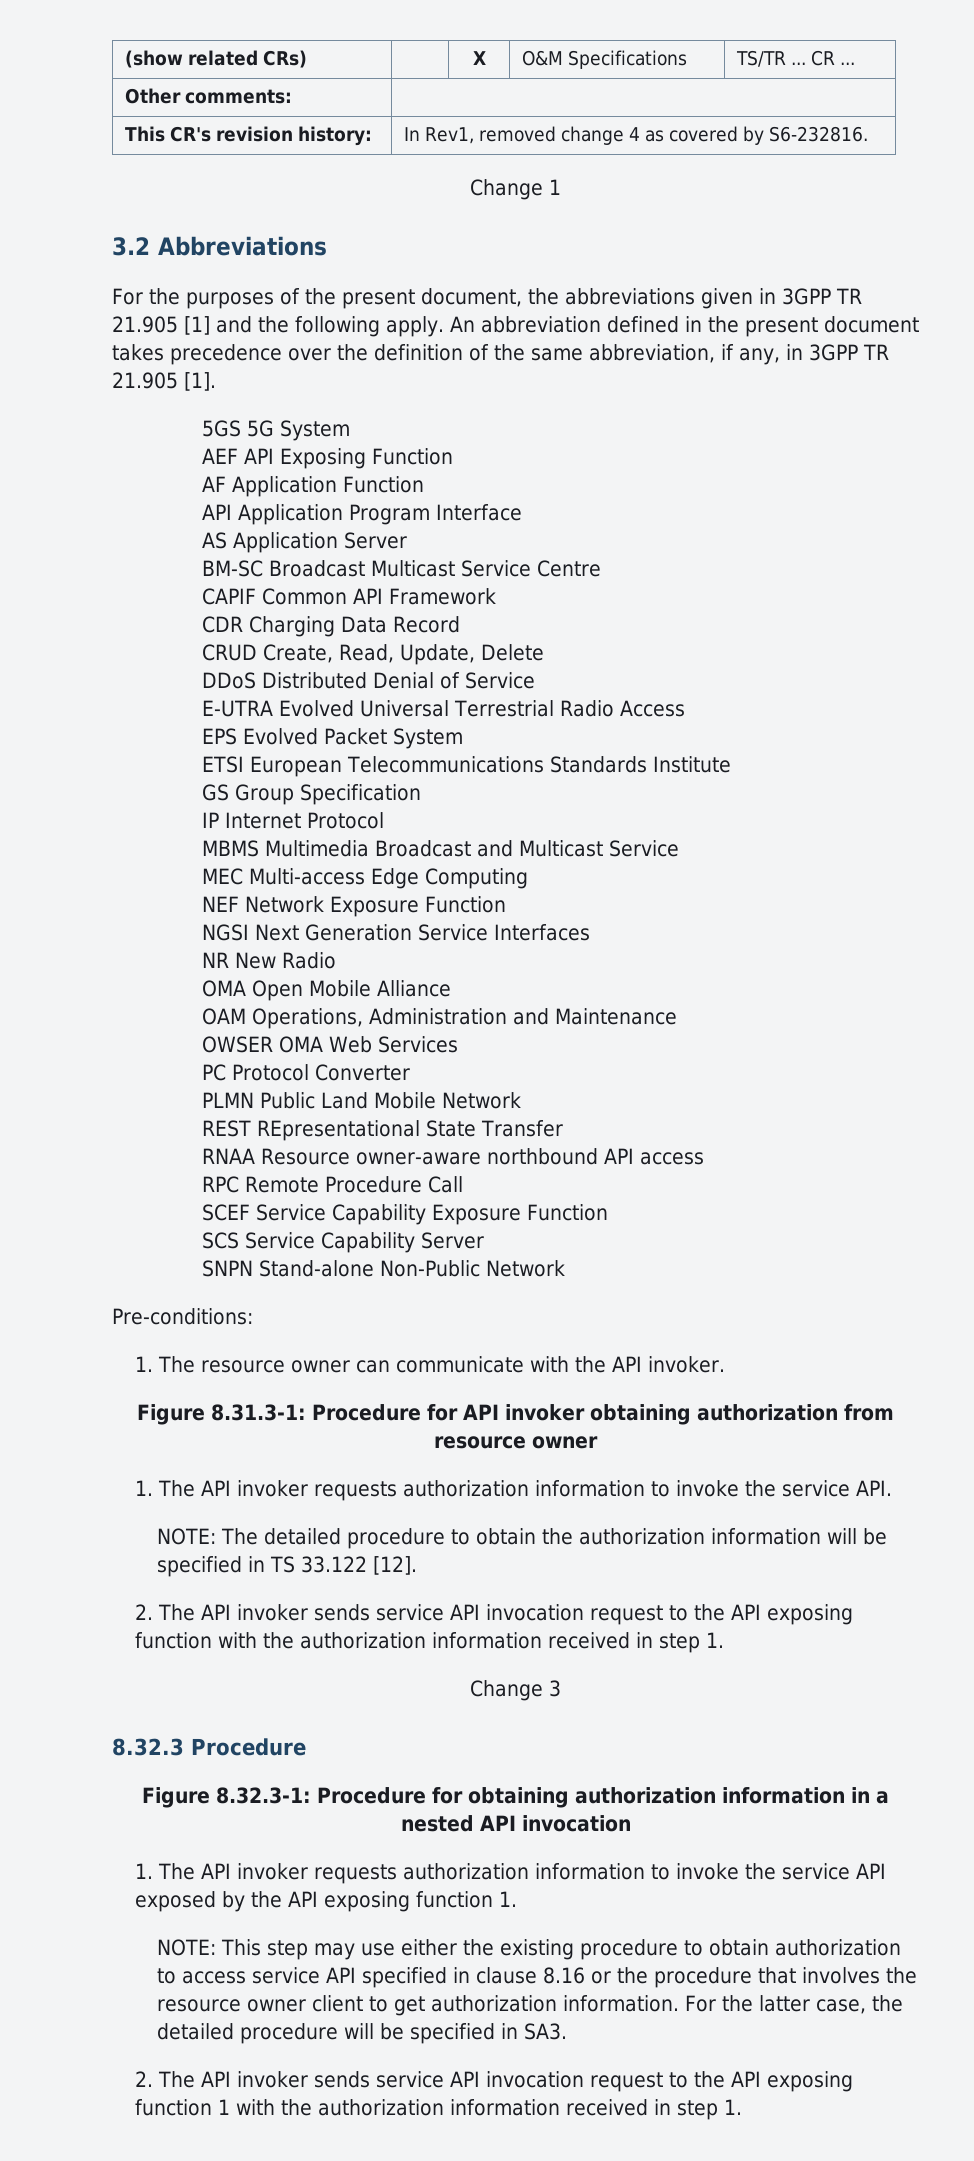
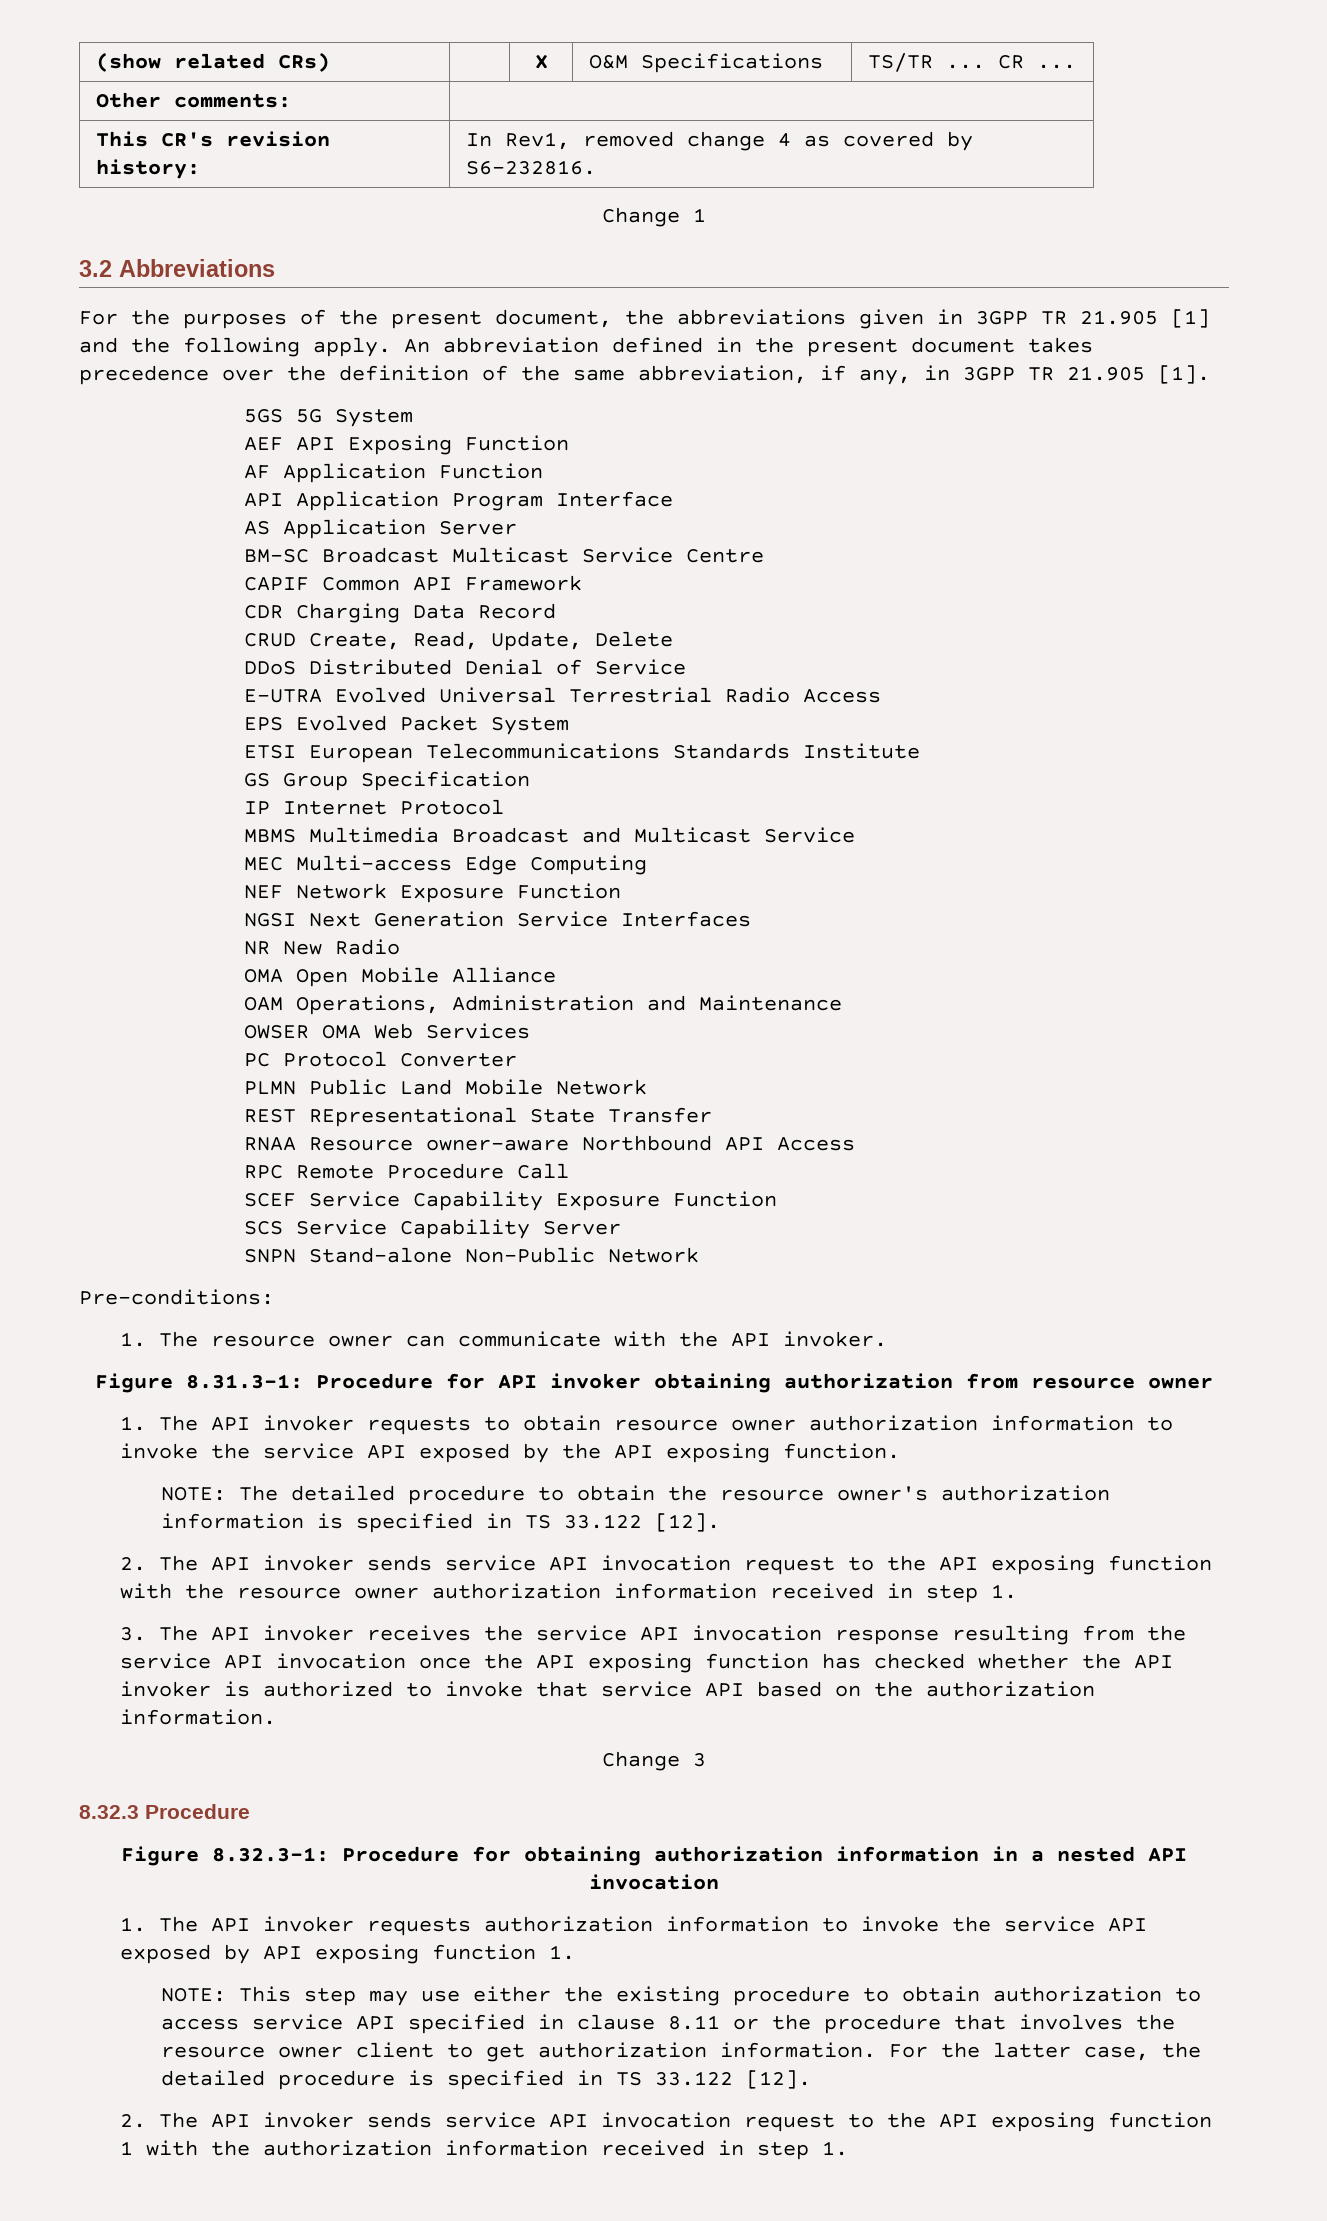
[487,1148,705,1165] northbound API access -> [581,1135,855,1151] Northbound API Access
[402,1480,892,1497] authorization information to invoke the service API. -> [484,1415,1174,1431] [120,1443,901,1463] to obtain resource owner authorization information to invoke the service API exposed by the API exposing function.
[579,1528,888,1545] authorization information will be -> [720,1485,1111,1501] [161,1513,344,1529] resource owner's authorization information is
[299,1632,724,1653] authorization information received in step 1. -> [237,1583,1018,1603] [120,1625,1187,1645] [120,1653,1174,1673] [120,1681,1096,1697] [120,1709,277,1725] resource owner authorization information received in step 1. // 3. The API invoker receives the service API invocation response resulting from the service API invocation once the API exposing function has checked whether the API invoker is authorized to invoke that service API based on the authorization information.
[250,1891,282,1908] the -> (251, 1954) none
[543,1967,586,1984] 8.16 -> [668,2015,721,2030] 8.11
[344,2023,568,2044] will be specified in SA3. -> [408,2070,812,2090] is specified in TS 33.122 [12].

